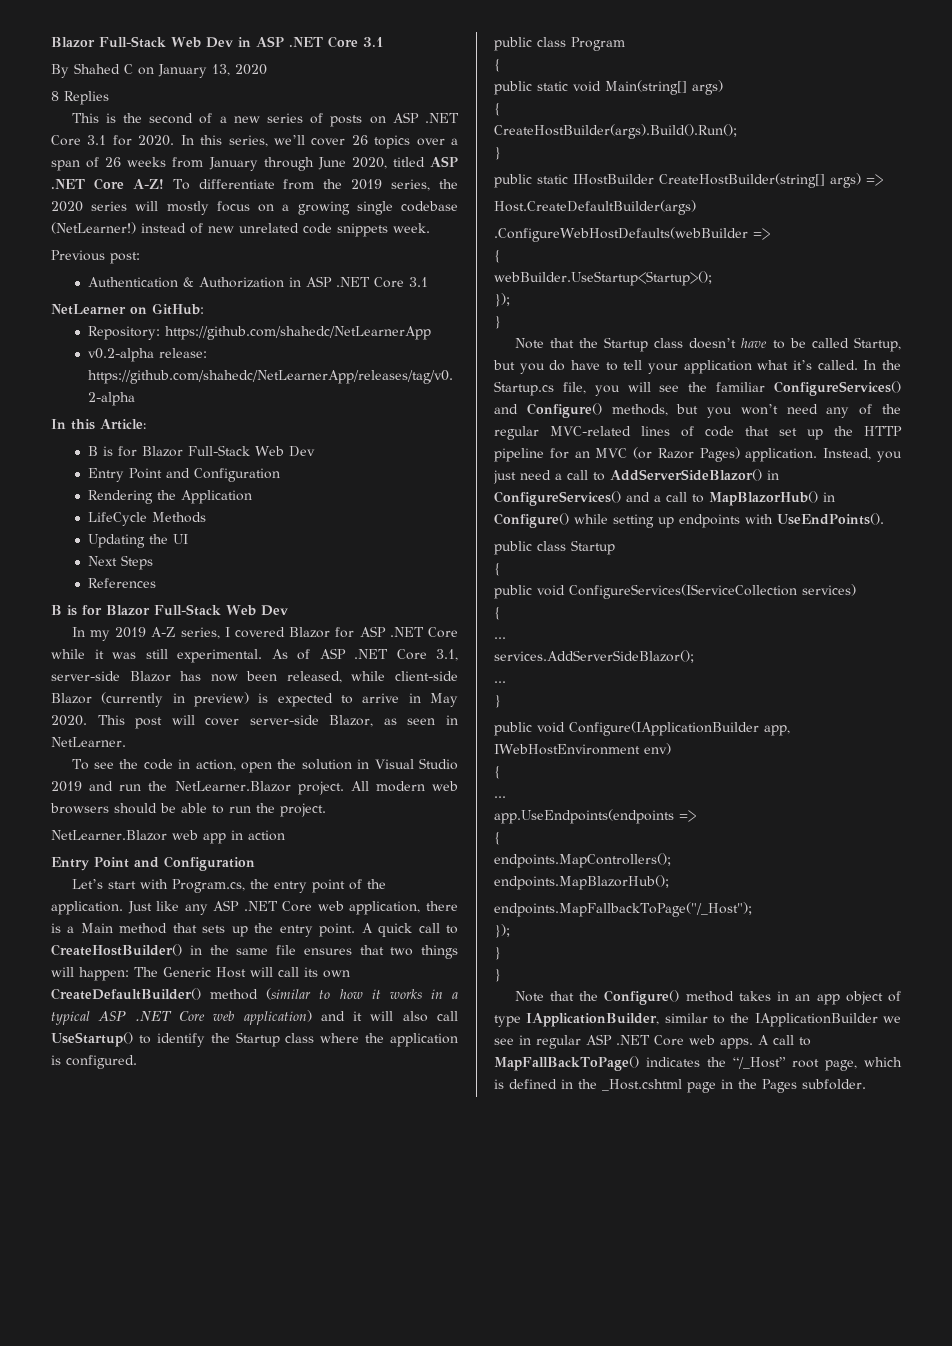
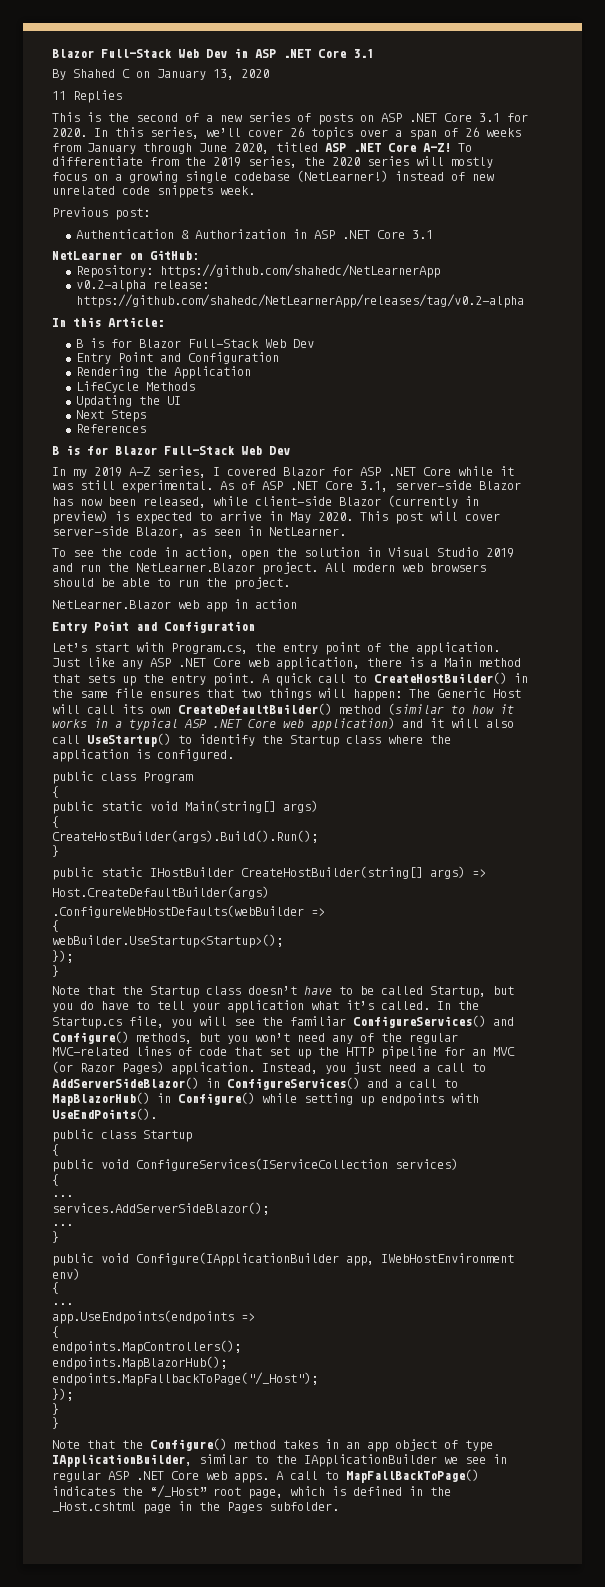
[51,91,59,101] 8 -> [52,91,66,100] 11

